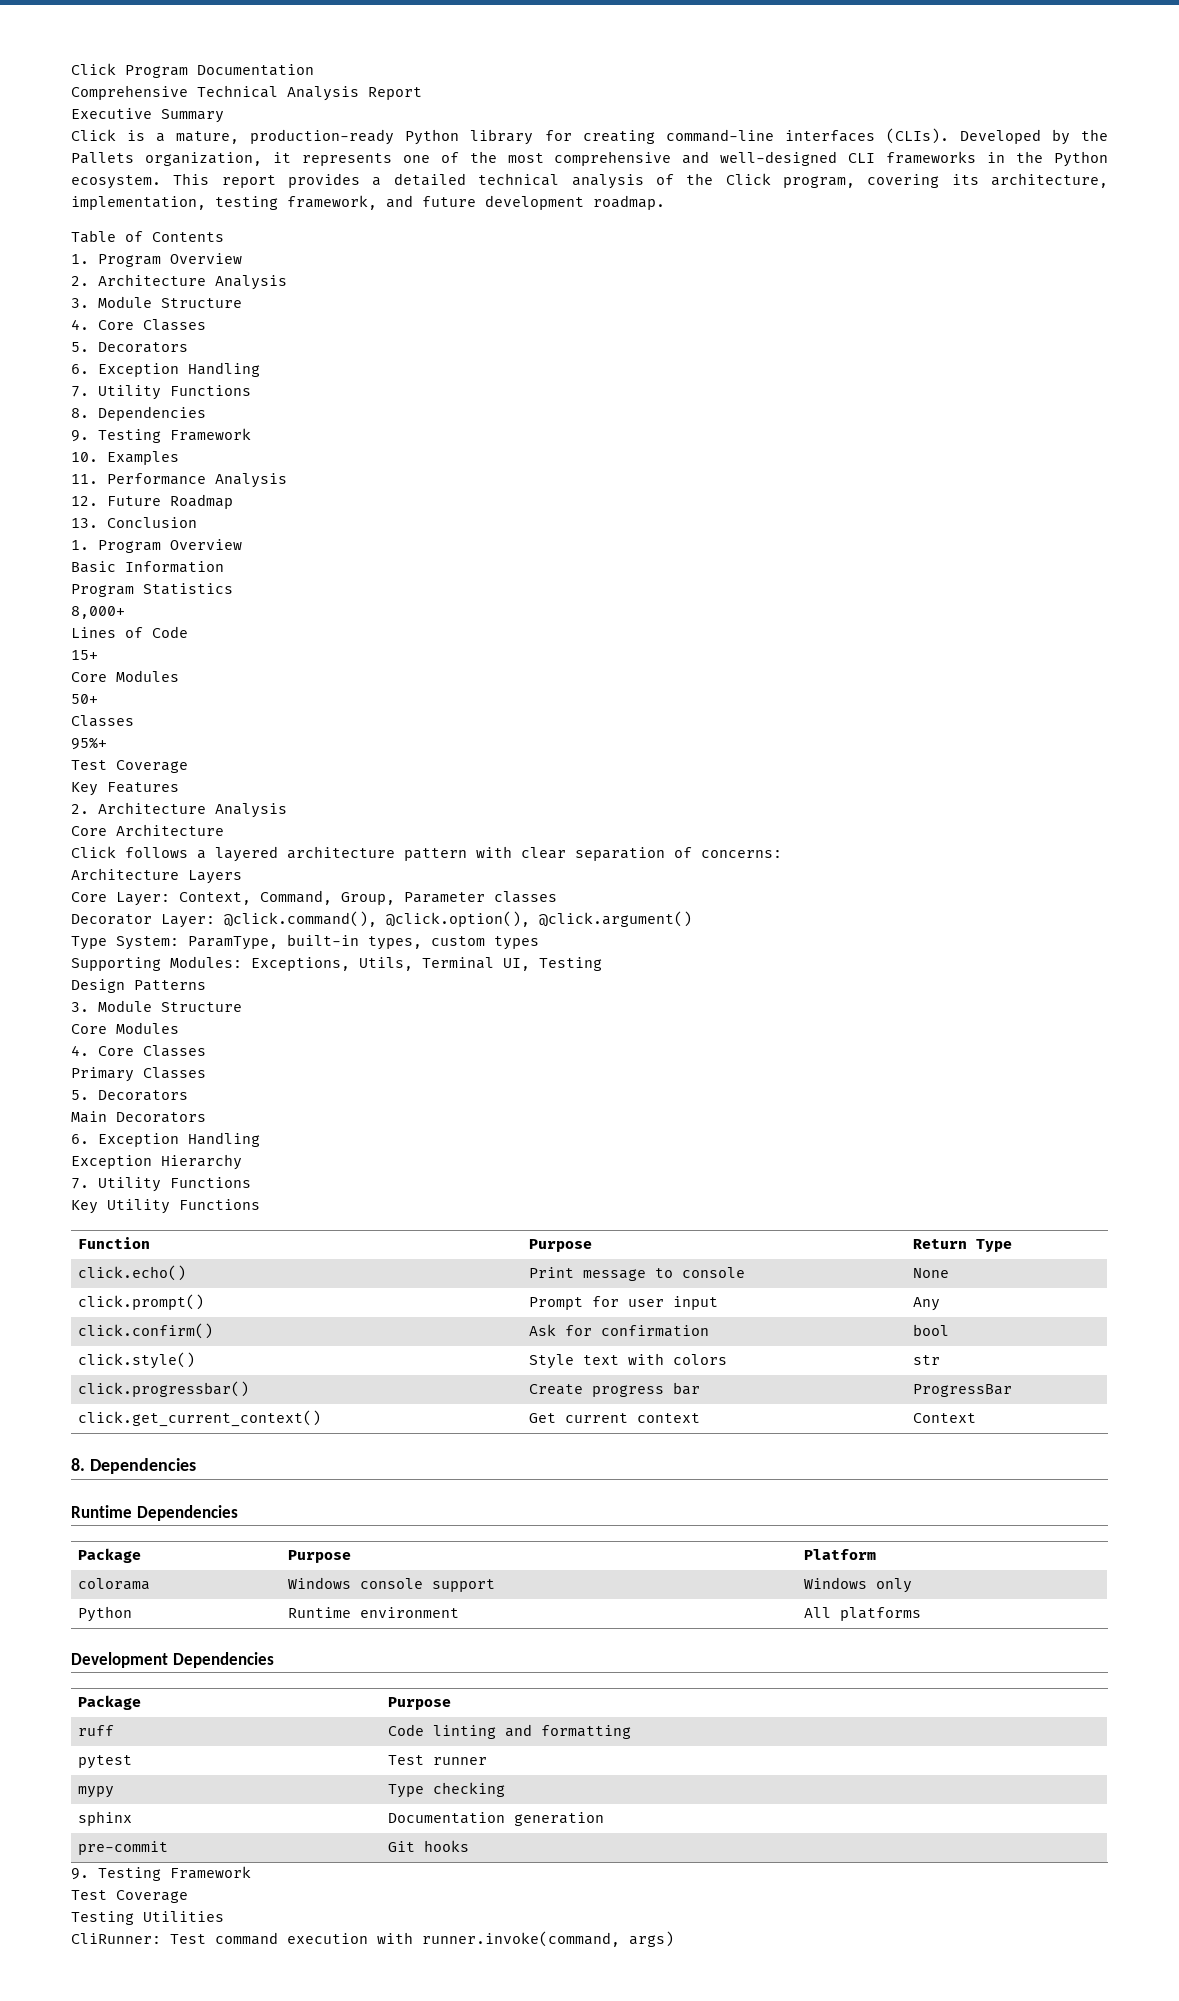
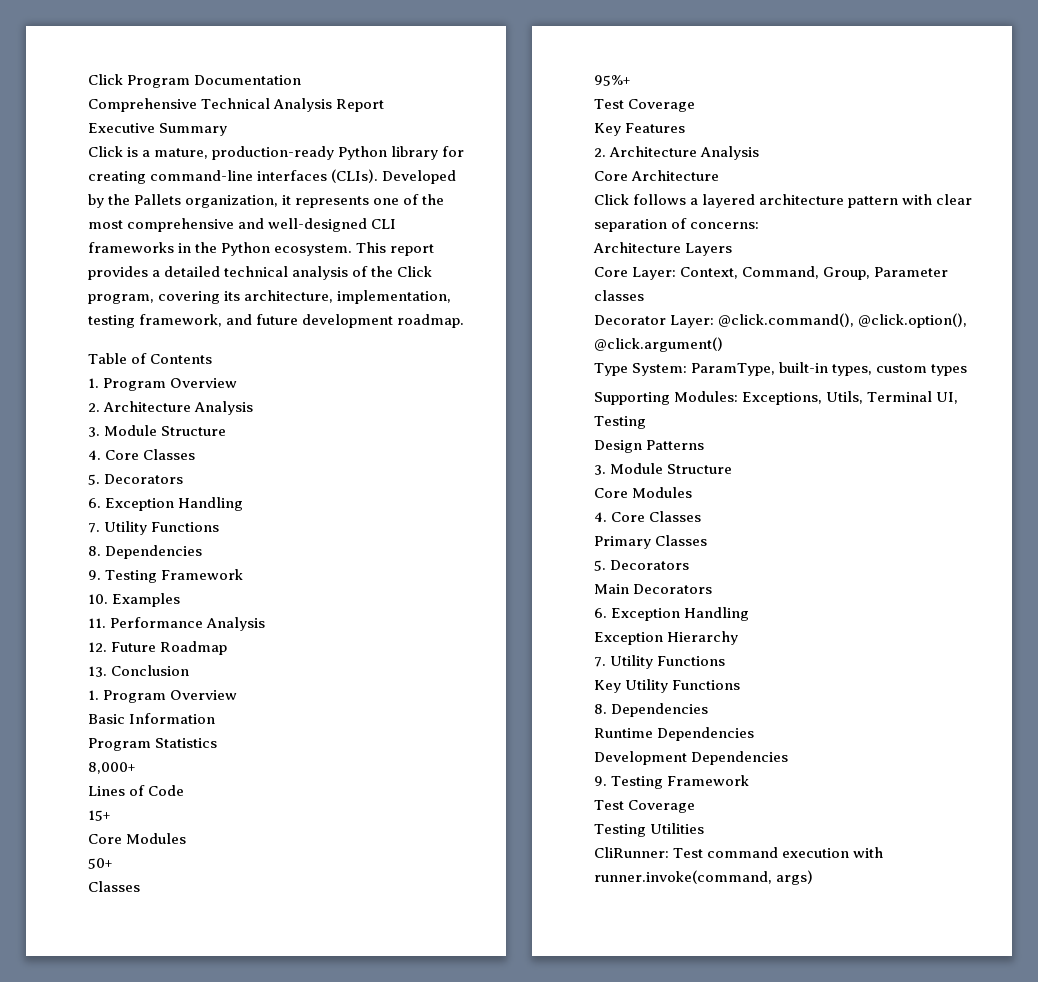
[78,1237,151,1249] [529,1239,593,1252] [913,1239,1013,1252] [78,1265,187,1281] [529,1267,746,1281] [913,1268,950,1278] [78,1294,205,1310] [529,1296,719,1310] [913,1297,941,1311] [78,1323,214,1339] [529,1324,710,1337] [913,1324,950,1336] [78,1352,196,1369] [529,1353,728,1369] [913,1355,941,1365] [78,1381,250,1397] [529,1382,701,1397] [913,1384,1013,1397] [78,1410,322,1427] [529,1413,701,1423] [913,1413,977,1423] [71,1458,196,1474] [71,1505,238,1521] [78,1548,142,1563] [288,1550,352,1563] [804,1549,877,1560] [78,1578,151,1590] [288,1577,496,1592] [804,1577,913,1593] [78,1606,133,1622] [288,1607,460,1618] [804,1607,922,1621] [71,1652,274,1668] [78,1695,142,1710] [388,1697,452,1710] [78,1725,115,1736] [388,1724,632,1739] [78,1755,133,1769] [388,1755,488,1765] [78,1786,115,1798] [388,1782,506,1798] [78,1811,133,1826] [388,1812,605,1826] [78,1841,169,1855] [388,1840,470,1852] // Function | Purpose | Return Type // click.echo() | Print message to console | None // click.prompt() | Prompt for user input | Any // click.confirm() | Ask for confirmation | bool // click.style() | Style text with colors | str // click.progressbar() | Create progress bar | ProgressBar // click.get_current_context() | Get current context | Context // 8. Dependencies // Runtime Dependencies // Package | Purpose | Platform // colorama | Windows console support | Windows only // Python | Runtime environment | All platforms // Development Dependencies // Package | Purpose // ruff | Code linting and formatting // pytest | Test runner // mypy | Type checking // sphinx | Documentation generation // pre-commit | Git hooks -> [594,703,709,717] [594,727,755,741] [594,751,789,765] // 8. Dependencies // Runtime Dependencies // Development Dependencies

